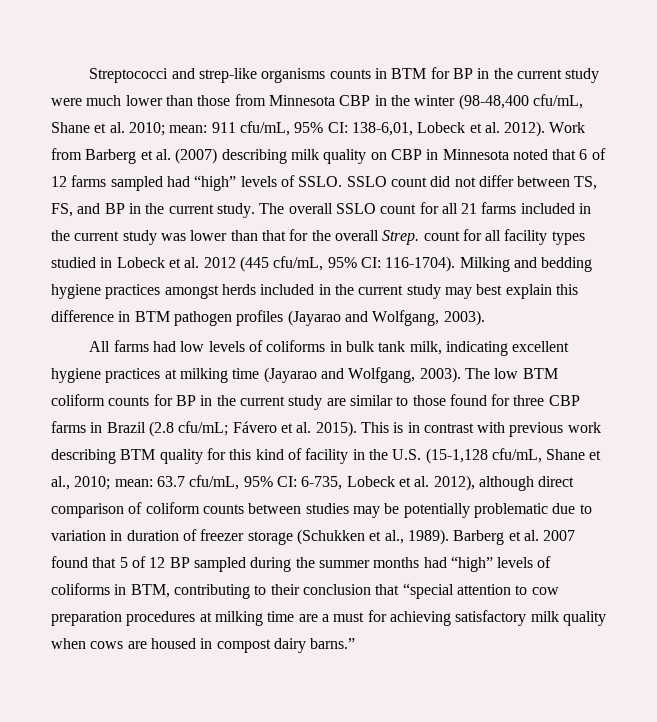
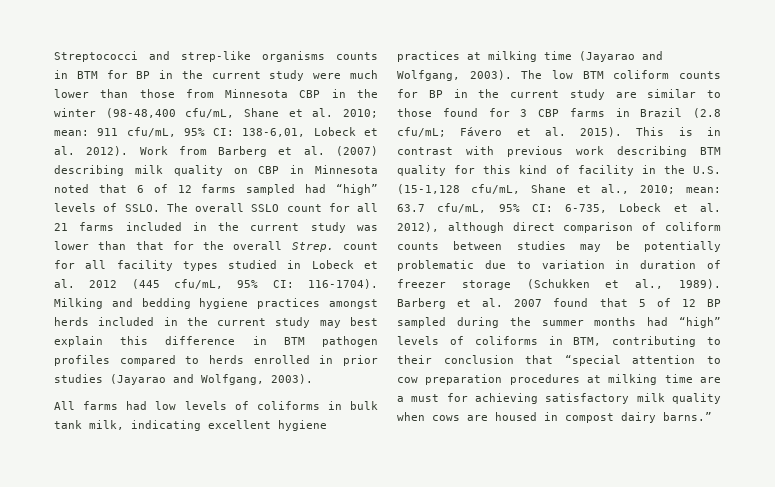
[346,175,598,190] [51,203,255,218] SSLO count did not differ between TS, FS, and BP in the current study. -> (160, 208) none
(284, 318) none -> [119,355,378,366] [54,374,103,383] compared to herds enrolled in prior studies
[513,395,545,406] three -> [520,109,528,117] 3

